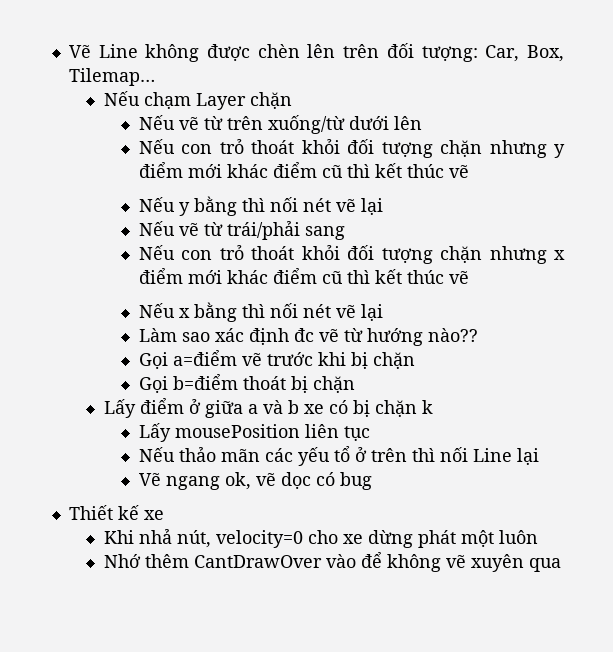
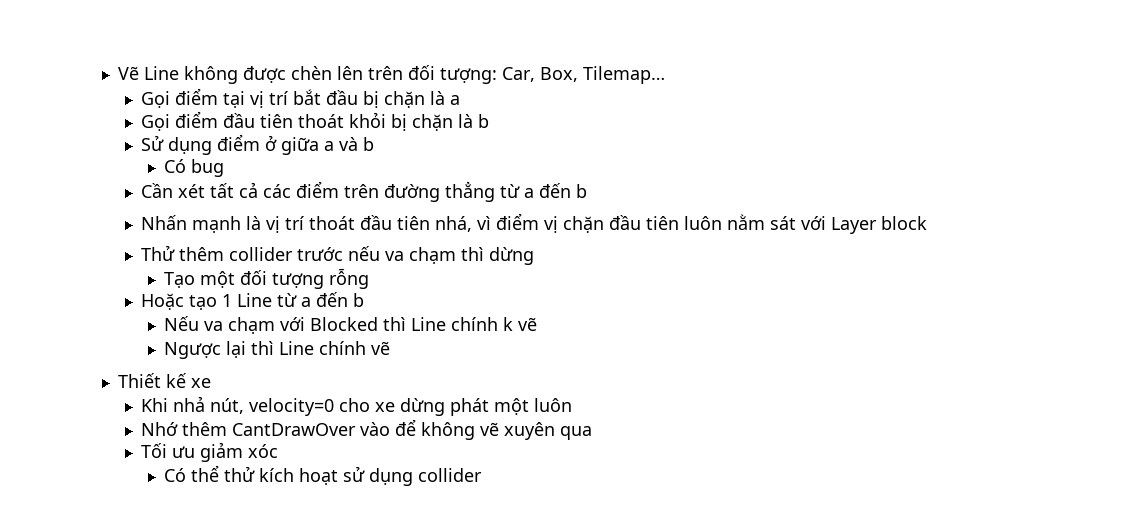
[103,91,292,110] [138,115,422,134] [138,139,565,158] [138,162,469,178] [138,196,383,216] [138,221,345,240] [138,245,565,264] [138,268,469,284] [138,302,383,322] [138,328,478,346] [138,350,415,369] [138,374,355,393] [103,399,136,418] Nếu chạm Layer chặn // Nếu vẽ từ trên xuống/từ dưới lên // Nếu con trỏ thoát khỏi đối tượng chặn nhưng y điểm mới khác điểm cũ thì kết thúc vẽ // Nếu y bằng thì nối nét vẽ lại // Nếu vẽ từ trái/phải sang // Nếu con trỏ thoát khỏi đối tượng chặn nhưng x điểm mới khác điểm cũ thì kết thúc vẽ // Nếu x bằng thì nối nét vẽ lại // Làm sao xác định đc vẽ từ hướng nào?? // Gọi a=điểm vẽ trước khi bị chặn // Gọi b=điểm thoát bị chặn // Lấy -> [140,88,460,108] [140,111,489,131] [140,135,212,155] Gọi điểm tại vị trí bắt đầu bị chặn là a // Gọi điểm đầu tiên thoát khỏi bị chặn là b // Sử dụng
[303,400,433,417] [138,423,370,442] [138,446,539,466] [138,472,372,490] xe có bị chặn k // Lấy mousePosition liên tục // Nếu thảo mãn các yếu tổ ở trên thì nối Line lại // Vẽ ngang ok, vẽ dọc có bug -> [163,159,224,177] [140,181,587,202] [140,213,927,234] [140,245,534,265] [163,268,369,289] [140,292,364,310] [163,316,537,334] [163,341,390,359] // Có bug // Cần xét tất cả các điểm trên đường thẳng từ a đến b // Nhấn mạnh là vị trí thoát đầu tiên nhá, vì điểm vị chặn đầu tiên luôn nằm sát với Layer block // Thử thêm collider trước nếu va chạm thì dừng // Tạo một đối tượng rỗng // Hoặc tạo 1 Line từ a đến b // Nếu va chạm với Blocked thì Line chính k vẽ // Ngược lại thì Line chính vẽ
(561, 565) none -> [140,442,278,462] [163,465,482,486] // Tối ưu giảm xóc // Có thể thử kích hoạt sử dụng collider

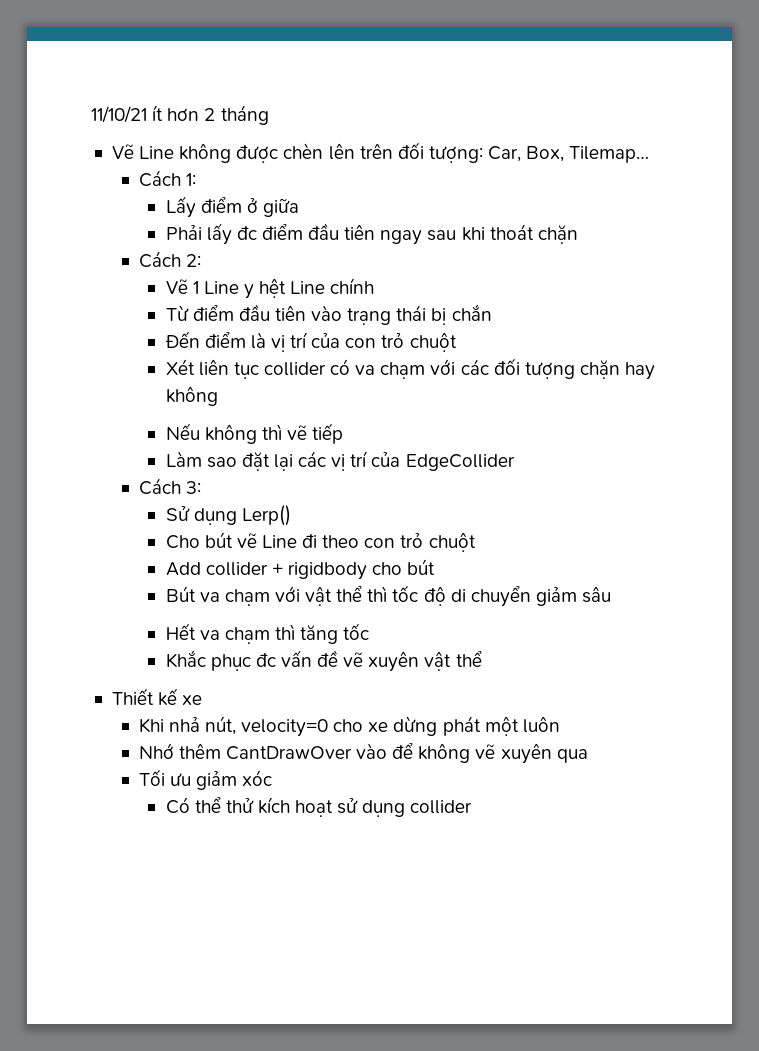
(117, 73) none -> [91,105,269,125] 11/10/21 ít hơn 2 tháng //
[140,88,460,108] [140,111,489,131] [140,134,374,155] [163,159,224,177] [140,181,587,202] [140,213,927,234] [140,245,534,265] [163,268,369,289] [140,292,364,310] [163,316,537,334] [163,341,390,359] Gọi điểm tại vị trí bắt đầu bị chặn là a // Gọi điểm đầu tiên thoát khỏi bị chặn là b // Sử dụng điểm ở giữa a và b // Có bug // Cần xét tất cả các điểm trên đường thẳng từ a đến b // Nhấn mạnh là vị trí thoát đầu tiên nhá, vì điểm vị chặn đầu tiên luôn nằm sát với Layer block // Thử thêm collider trước nếu va chạm thì dừng // Tạo một đối tượng rỗng // Hoặc tạo 1 Line từ a đến b // Nếu va chạm với Blocked thì Line chính k vẽ // Ngược lại thì Line chính vẽ -> [138,170,196,187] [165,196,299,218] [165,223,578,245] [138,251,201,268] [165,278,375,299] [165,304,492,325] [164,331,457,352] [165,358,656,380] [165,386,218,406] [165,423,344,444] [165,451,515,471] [138,478,201,495] [165,505,291,526] [165,532,476,552] [165,559,436,580] [165,585,612,607] [165,623,370,644] [165,650,482,672] Cách 1: // Lấy điểm ở giữa // Phải lấy đc điểm đầu tiên ngay sau khi thoát chặn // Cách 2: // Vẽ 1 Line y hệt Line chính // Từ điểm đầu tiên vào trạng thái bị chắn // Đến điểm là vị trí của con trỏ chuột // Xét liên tục collider có va chạm với các đối tượng chặn hay không // Nếu không thì vẽ tiếp // Làm sao đặt lại các vị trí của EdgeCollider // Cách 3: // Sử dụng Lerp() // Cho bút vẽ Line đi theo con trỏ chuột // Add collider + rigidbody cho bút // Bút va chạm với vật thể thì tốc độ di chuyển giảm sâu // Hết va chạm thì tăng tốc // Khắc phục đc vấn đề vẽ xuyên vật thể

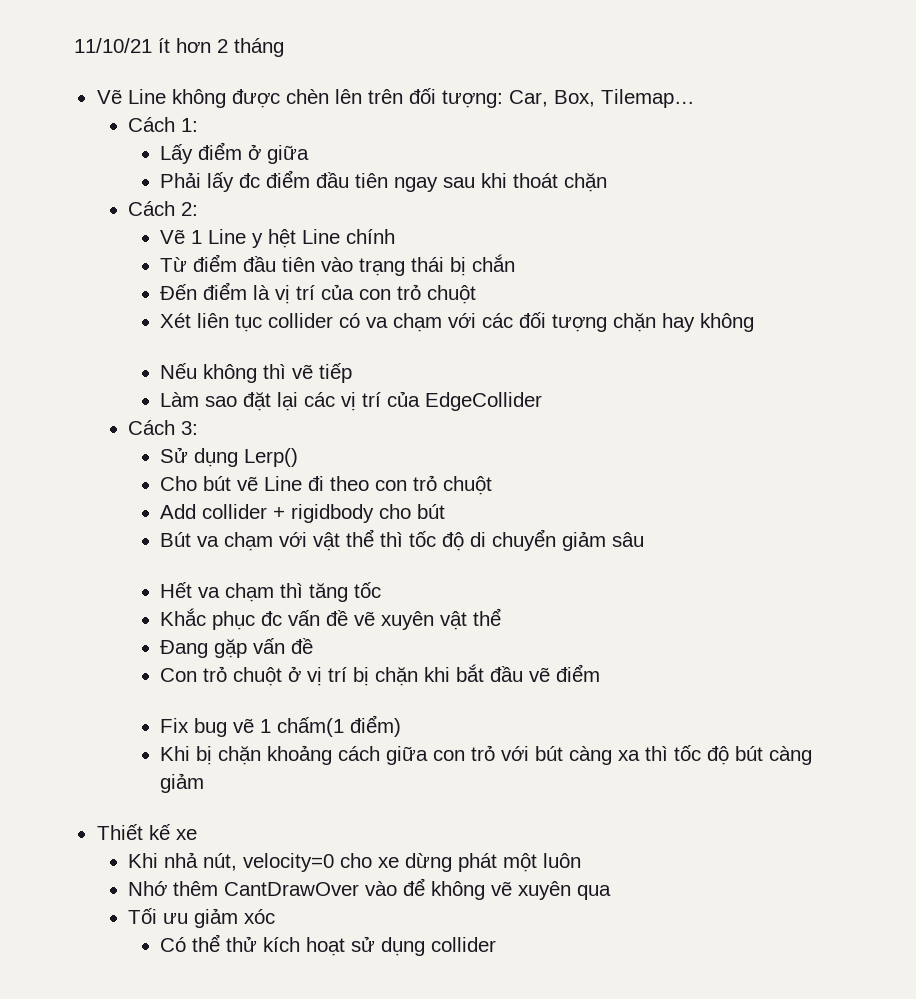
(482, 659) none -> [160,638,314,658] [160,664,601,686] [160,715,402,737] [160,745,813,765] [160,773,205,793] // Đang gặp vấn đề // Con trỏ chuột ở vị trí bị chặn khi bắt đầu vẽ điểm // Fix bug vẽ 1 chấm(1 điểm) // Khi bị chặn khoảng cách giữa con trỏ với bút càng xa thì tốc độ bút càng giảm

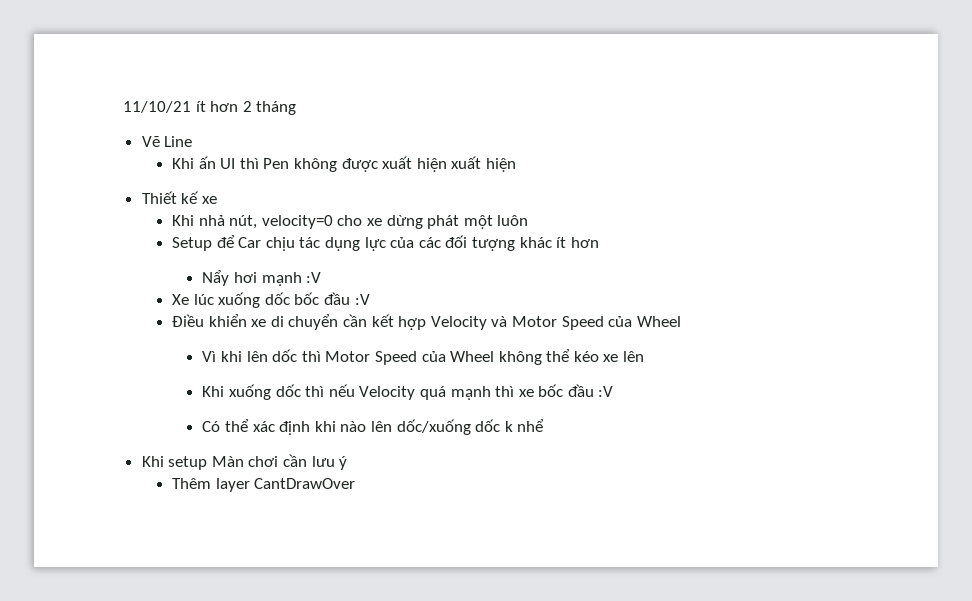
[171,88,695,108] [128,117,199,132] [160,142,310,164] [160,170,608,192] [128,201,199,216] [160,229,396,248] [160,254,516,276] [160,282,477,304] [160,312,755,332] [160,363,353,383] [160,391,543,411] [128,420,199,435] [160,447,299,467] [160,475,493,495] [160,504,446,523] [160,529,645,551] [160,582,382,602] [160,608,502,630] [160,638,314,658] [160,664,601,686] [160,715,402,737] [160,745,813,765] [160,773,205,793] không được chèn lên trên đối tượng: Car, Box, Tilemap… // Cách 1: // Lấy điểm ở giữa // Phải lấy đc điểm đầu tiên ngay sau khi thoát chặn // Cách 2: // Vẽ 1 Line y hệt Line chính // Từ điểm đầu tiên vào trạng thái bị chắn // Đến điểm là vị trí của con trỏ chuột // Xét liên tục collider có va chạm với các đối tượng chặn hay không // Nếu không thì vẽ tiếp // Làm sao đặt lại các vị trí của EdgeCollider // Cách 3: // Sử dụng Lerp() // Cho bút vẽ Line đi theo con trỏ chuột // Add collider + rigidbody cho bút // Bút va chạm với vật thể thì tốc độ di chuyển giảm sâu // Hết va chạm thì tăng tốc // Khắc phục đc vấn đề vẽ xuyên vật thể // Đang gặp vấn đề // Con trỏ chuột ở vị trí bị chặn khi bắt đầu vẽ điểm // Fix bug vẽ 1 chấm(1 điểm) // Khi bị chặn khoảng cách giữa con trỏ với bút càng xa thì tốc độ bút càng giảm -> [172,156,516,172] // Khi ấn UI thì Pen không được xuất hiện xuất hiện
[128,878,612,900] [128,908,276,928] [160,934,497,956] Nhớ thêm CantDrawOver vào để không vẽ xuyên qua // Tối ưu giảm xóc // Có thể thử kích hoạt sử dụng collider -> [172,235,599,251] [202,270,322,286] [172,292,370,308] [172,314,681,330] [202,349,645,365] [202,384,614,400] [202,419,545,435] [141,454,348,470] [172,478,356,492] Setup để Car chịu tác dụng lực của các đối tượng khác ít hơn // Nẩy hơi mạnh :V // Xe lúc xuống dốc bốc đầu :V // Điều khiển xe di chuyển cần kết hợp Velocity và Motor Speed của Wheel // Vì khi lên dốc thì Motor Speed của Wheel không thể kéo xe lên // Khi xuống dốc thì nếu Velocity quá mạnh thì xe bốc đầu :V // Có thể xác định khi nào lên dốc/xuống dốc k nhể // Khi setup Màn chơi cần lưu ý // Thêm layer CantDrawOver

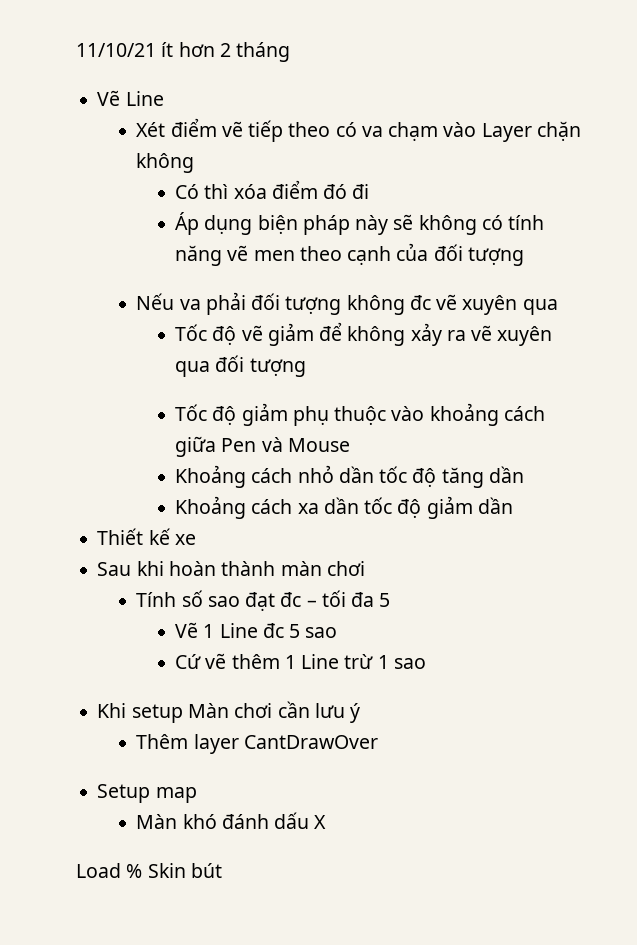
[172,156,516,172] [141,191,217,204] [172,215,529,229] [172,235,599,251] [202,270,322,286] [172,292,370,308] [172,314,681,330] [202,349,645,365] [202,384,614,400] [202,419,545,435] Khi ấn UI thì Pen không được xuất hiện xuất hiện // Thiết kế xe // Khi nhả nút, velocity=0 cho xe dừng phát một luôn // Setup để Car chịu tác dụng lực của các đối tượng khác ít hơn // Nẩy hơi mạnh :V // Xe lúc xuống dốc bốc đầu :V // Điều khiển xe di chuyển cần kết hợp Velocity và Motor Speed của Wheel // Vì khi lên dốc thì Motor Speed của Wheel không thể kéo xe lên // Khi xuống dốc thì nếu Velocity quá mạnh thì xe bốc đầu :V // Có thể xác định khi nào lên dốc/xuống dốc k nhể -> [136,118,581,142] [136,153,195,173] [175,180,370,199] [175,212,545,235] [175,243,524,266] [136,292,558,315] [175,322,553,346] [175,355,306,377] [175,403,545,426] [175,436,350,457] [175,465,524,488] [175,496,513,519] [97,528,196,545] [97,561,365,576] [136,590,391,611] [175,622,338,638] [175,653,426,669] Xét điểm vẽ tiếp theo có va chạm vào Layer chặn không // Có thì xóa điểm đó đi // Áp dụng biện pháp này sẽ không có tính năng vẽ men theo cạnh của đối tượng // Nếu va phải đối tượng không đc vẽ xuyên qua // Tốc độ vẽ giảm để không xảy ra vẽ xuyên qua đối tượng // Tốc độ giảm phụ thuộc vào khoảng cách giữa Pen và Mouse // Khoảng cách nhỏ dần tốc độ tăng dần // Khoảng cách xa dần tốc độ giảm dần // Thiết kế xe // Sau khi hoàn thành màn chơi // Tính số sao đạt đc – tối đa 5 // Vẽ 1 Line đc 5 sao // Cứ vẽ thêm 1 Line trừ 1 sao
(356, 483) none -> [97,784,197,803] [136,812,327,829] [76,863,222,878] // Setup map // Màn khó đánh dấu X // Load % Skin bút

